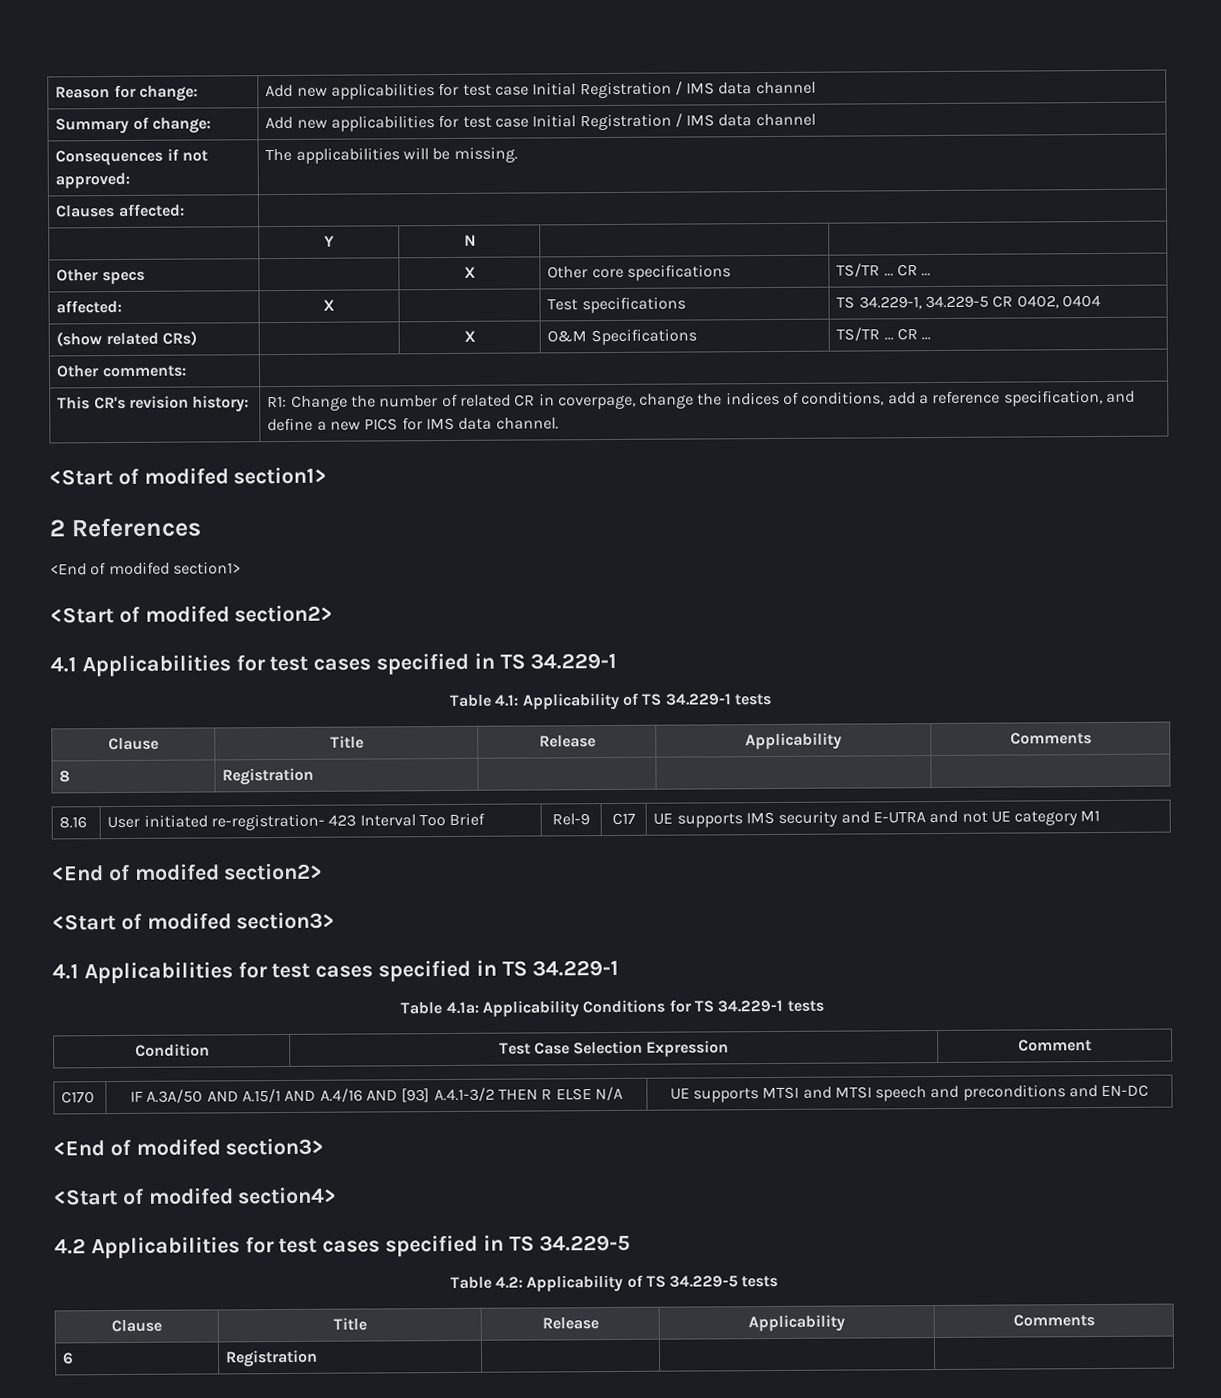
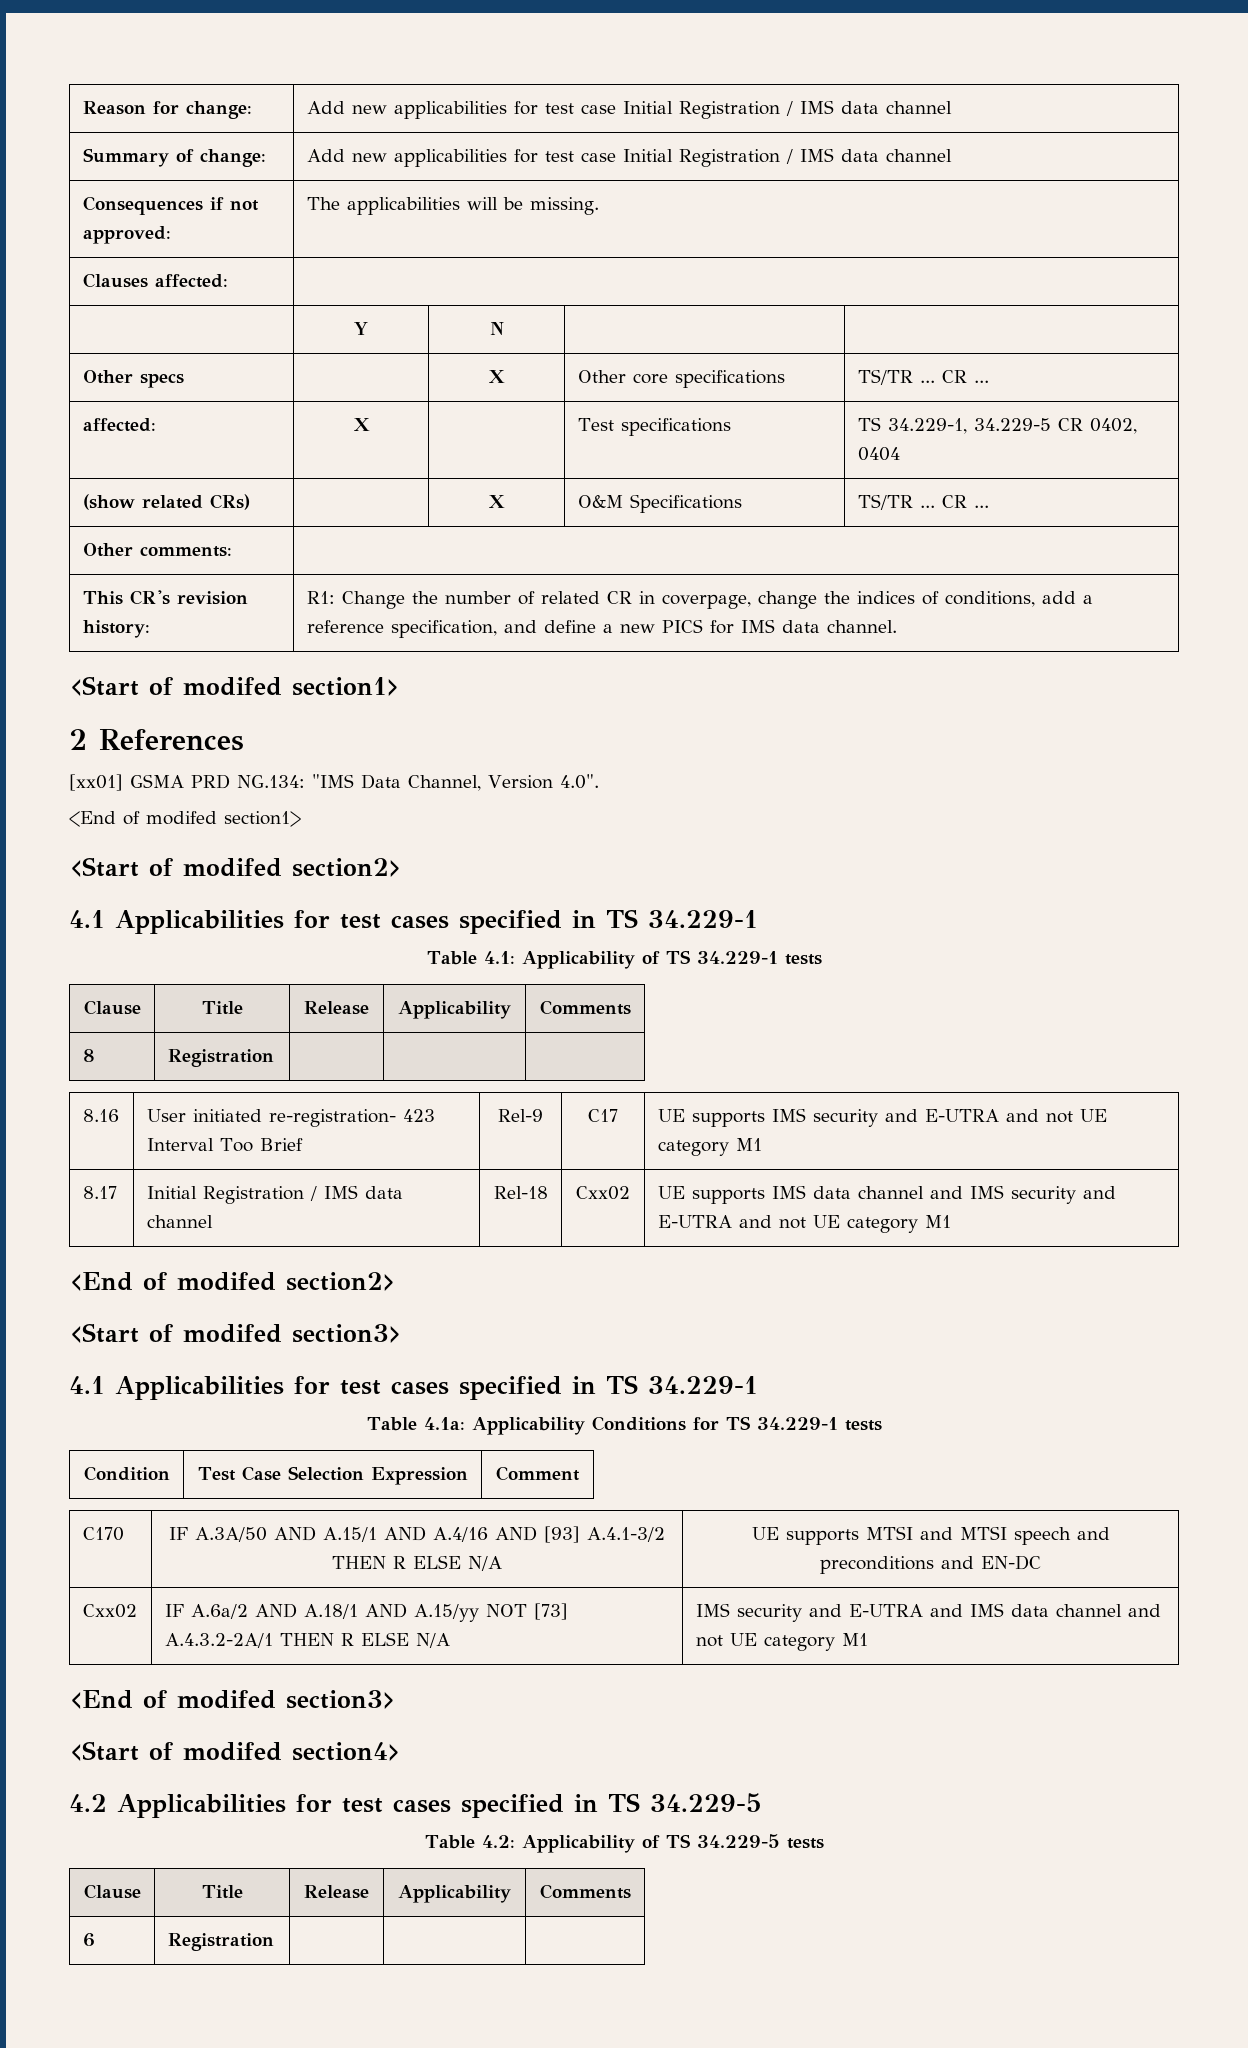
(201, 527) none -> [69,774,599,791] // [xx01] GSMA PRD NG.134: "IMS Data Channel, Version 4.0".
(1101, 816) none -> [82,1186,117,1199] [146,1185,403,1204] [146,1215,213,1228] [493,1186,548,1199] [576,1186,630,1200] [657,1185,1116,1204] [657,1215,951,1233] // 8.17 | Initial Registration / IMS data channel | Rel-18 | Cxx02 | UE supports IMS data channel and IMS security and E-UTRA and not UE category M1
(1150, 1091) none -> [82,1604,137,1618] [164,1603,568,1622] [164,1632,450,1648] [695,1603,1161,1622] [695,1633,868,1651] // Cxx02 | IF A.6a/2 AND A.18/1 AND A.15/yy NOT [73] A.4.3.2-2A/1 THEN R ELSE N/A | IMS security and E-UTRA and IMS data channel and not UE category M1

